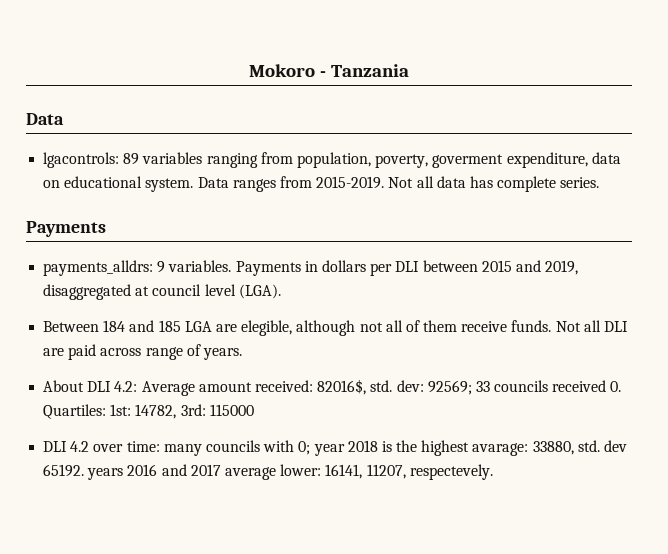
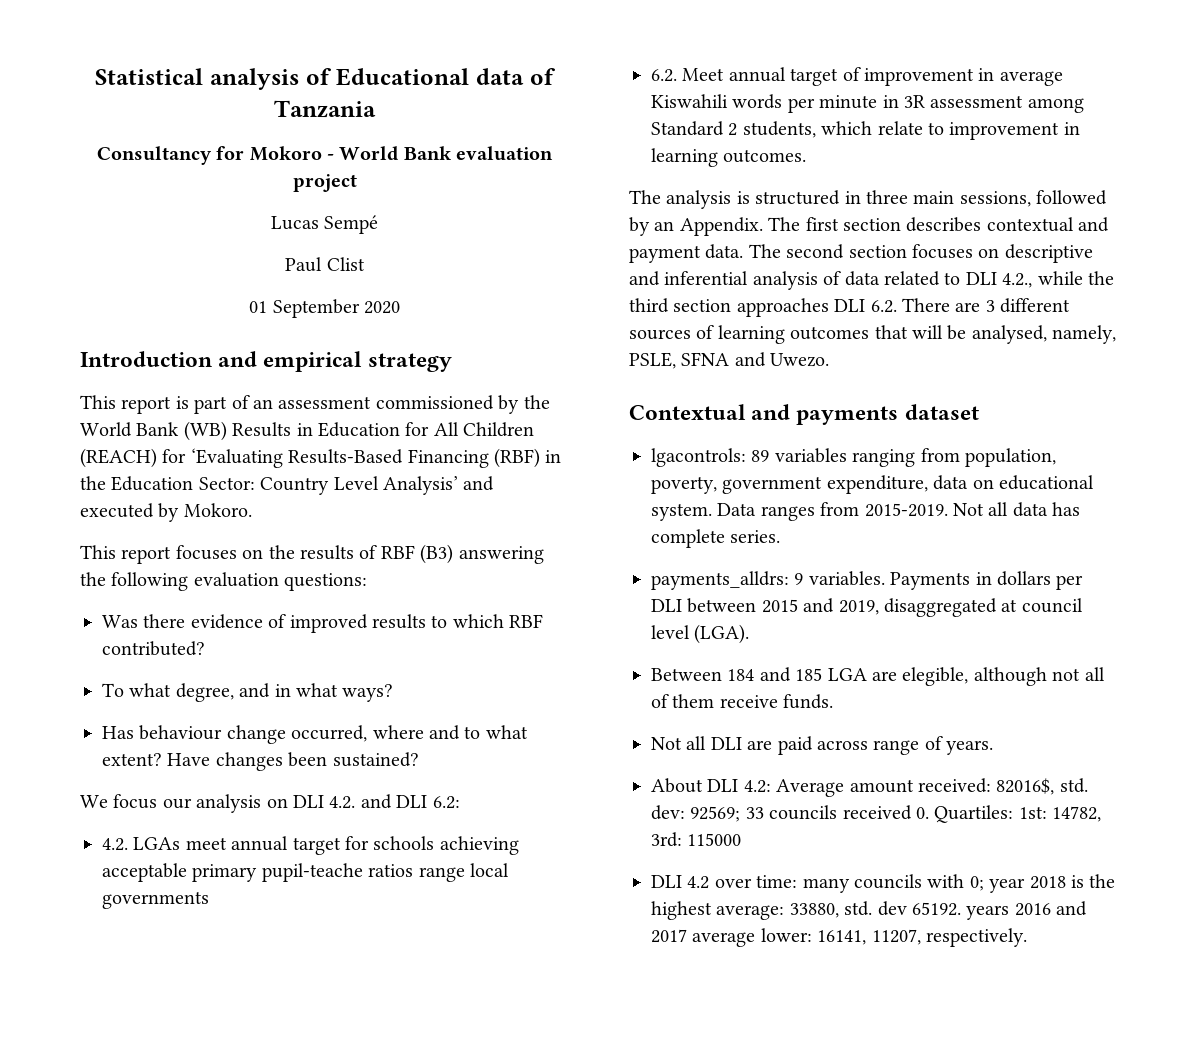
[248,64,410,77] [26,113,64,125] Mokoro - Tanzania // Data -> [95,68,555,90] [274,100,376,118] [96,146,554,165] [292,174,357,192] [270,215,379,234] [285,257,365,272] [249,299,400,318] [80,351,452,372] [80,395,550,414] [80,421,535,441] [80,448,562,468] [80,476,495,495] [80,503,252,522] [80,544,544,564] [80,572,368,591] [102,614,544,633] [102,641,205,656] [102,683,394,702] [102,725,528,744] [102,752,419,771] [80,794,460,813] [102,836,519,855] [102,863,509,882] [102,891,209,909] [651,67,1063,86] [651,94,1084,113] [651,121,1080,140] [651,148,807,167] [629,190,1108,209] [629,217,1110,236] [629,244,1093,263] [629,271,1114,290] [629,298,1071,317] [629,325,1117,344] [629,352,830,369] [629,404,979,425] Statistical analysis of Educational data of Tanzania // Consultancy for Mokoro - World Bank evaluation project // Lucas Sempé // Paul Clist // 01 September 2020 // Introduction and empirical strategy // This report is part of an assessment commissioned by the World Bank (WB) Results in Education for All Children (REACH) for ‘Evaluating Results-Based Financing (RBF) in the Education Sector: Country Level Analysis’ and executed by Mokoro. // This report focuses on the results of RBF (B3) answering the following evaluation questions: // Was there evidence of improved results to which RBF contributed? // To what degree, and in what ways? // Has behaviour change occurred, where and to what extent? Have changes been sustained? // We focus our analysis on DLI 4.2. and DLI 6.2: // 4.2. LGAs meet annual target for schools achieving acceptable primary pupil-teache ratios range local governments // 6.2. Meet annual target of improvement in average Kiswahili words per minute in 3R assessment among Standard 2 students, which relate to improvement in learning outcomes. // The analysis is structured in three main sessions, followed by an Appendix. The first section describes contextual and payment data. The second section focuses on descriptive and inferential analysis of data related to DLI 4.2., while the third section approaches DLI 6.2. There are 3 different sources of learning outcomes that will be analysed, namely, PSLE, SFNA and Uwezo. // Contextual and payments dataset
[432,154,504,168] goverment -> [722,476,823,494] government
[26,221,106,237] // Payments -> (781, 536) none
(552, 326) none -> (834, 701) //
[472,443,529,456] avarage: -> [716,905,785,920] average:
[409,464,493,480] respectevely. -> [926,928,1027,947] respectively.

